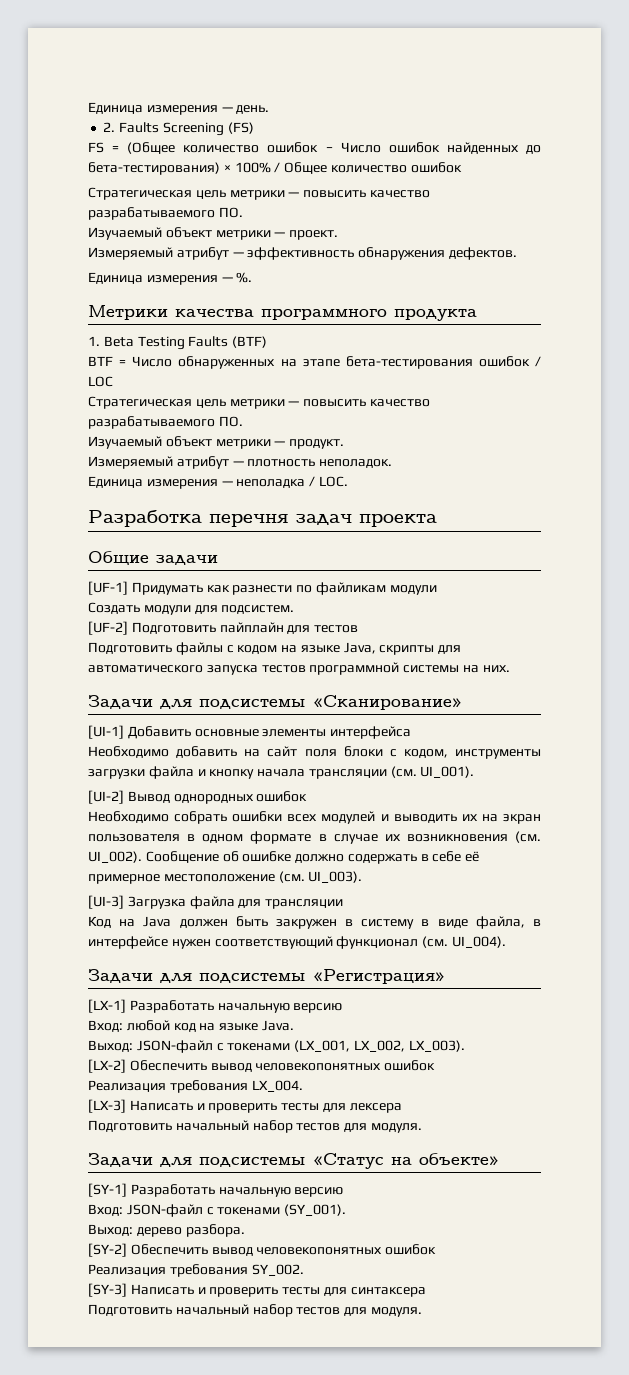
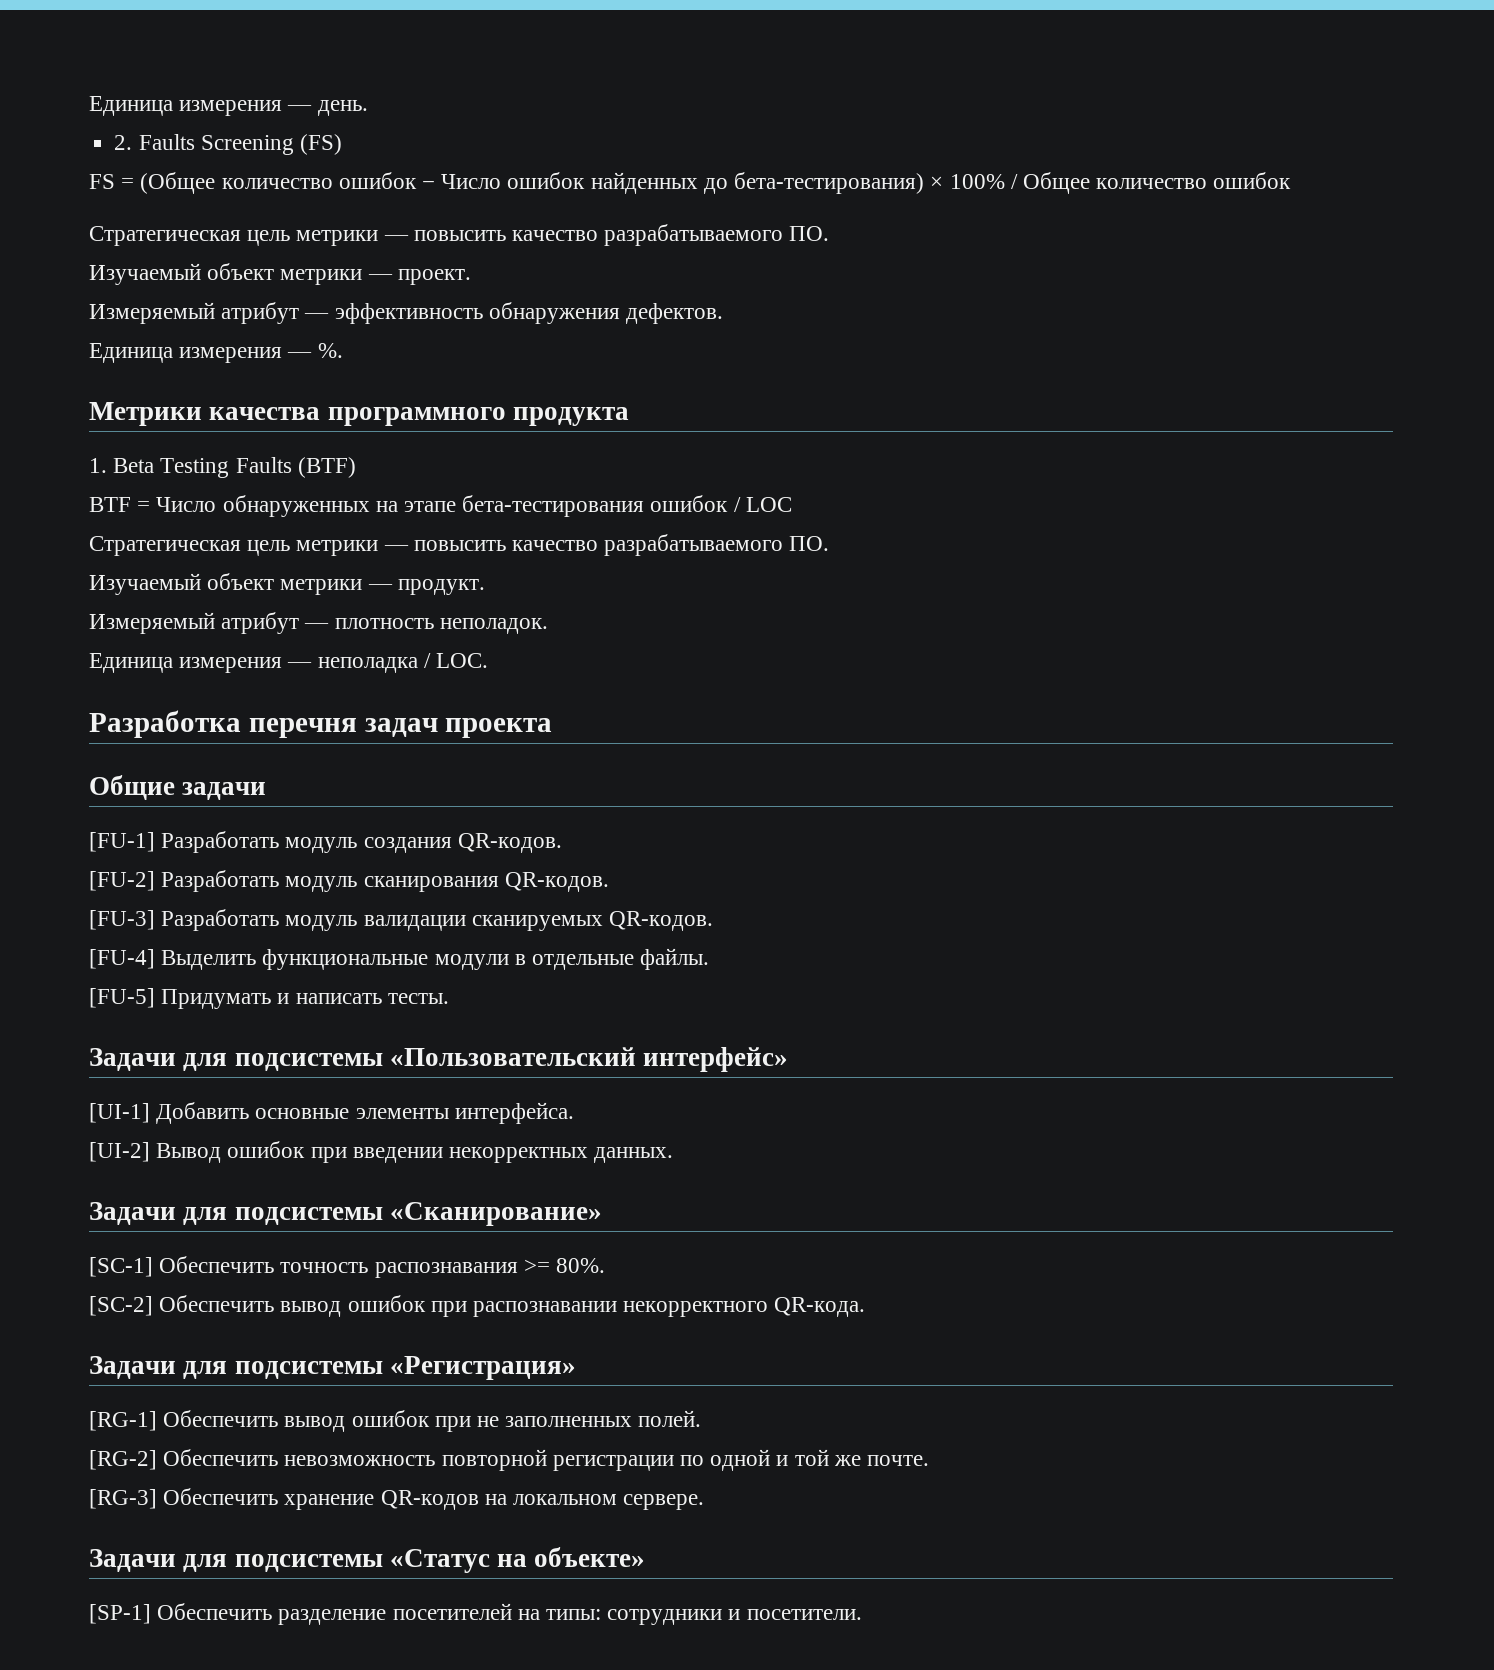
[88,581,437,595] [88,602,295,615] [88,621,359,635] [88,642,462,655] [88,662,510,675] [88,695,463,710] [88,725,412,739] [88,746,541,759] [88,766,475,779] [88,790,308,804] [88,811,541,824] [88,831,541,844] [88,851,480,864] [88,871,363,884] [88,895,344,909] [88,916,541,929] [88,936,506,949] [88,969,446,984] [88,999,343,1013] [88,1020,294,1032] [88,1040,465,1053] [88,1059,436,1073] [88,1080,303,1093] [88,1099,402,1113] [88,1120,422,1133] [UF-1] Придумать как разнести по файликам модули // Создать модули для подсистем. // [UF-2] Подготовить пайплайн для тестов // Подготовить файлы с кодом на языке Java, скрипты для автоматического запуска тестов программной системы на них. // Задачи для подсистемы «Cканирование» // [UI-1] Добавить основные элементы интерфейса // Необходимо добавить на сайт поля блоки с кодом, инструменты загрузки файла и кнопку начала трансляции (см. UI_001). // [UI-2] Вывод однородных ошибок // Необходимо собрать ошибки всех модулей и выводить их на экран пользователя в одном формате в случае их возникновения (см. UI_002). Сообщение об ошибке должно содержать в себе её примерное местоположение (см. UI_003). // [UI-3] Загрузка файла для трансляции // Код на Java должен быть закружен в систему в виде файла, в интерфейсе нужен соответствующий функционал (см. UI_004). // Задачи для подсистемы «Регистрация» // [LX-1] Разработать начальную версию // Вход: любой код на языке Java. // Выход: JSON-файл с токенами (LX_001, LX_002, LX_003). // [LX-2] Обеспечить вывод человекопонятных ошибок // Реализация требования LX_004. // [LX-3] Написать и проверить тесты для лексера // Подготовить начальный набор тестов для модуля. -> [89,831,562,853] [89,870,609,892] [89,909,714,931] [89,948,710,970] [89,988,449,1009] [89,1047,789,1072] [89,1102,574,1124] [89,1141,674,1163] [89,1202,602,1226] [89,1256,606,1278] [89,1295,866,1317] [89,1356,576,1380] [89,1410,702,1432] [89,1449,930,1471] [89,1488,705,1510] [FU-1] Разработать модуль создания QR-кодов. // [FU-2] Разработать модуль сканирования QR-кодов. // [FU-3] Разработать модуль валидации сканируемых QR-кодов. // [FU-4] Выделить функциональные модули в отдельные файлы. // [FU-5] Придумать и написать тесты. // Задачи для подсистемы «Пользовательский интерфейс» // [UI-1] Добавить основные элементы интерфейса. // [UI-2] Вывод ошибок при введении некорректных данных. // Задачи для подсистемы «Сканирование» // [SC-1] Обеспечить точность распознавания >= 80%. // [SC-2] Обеспечить вывод ошибок при распознавании некорректного QR-кода. // Задачи для подсистемы «Регистрация» // [RG-1] Обеспечить вывод ошибок при не заполненных полей. // [RG-2] Обеспечить невозможность повторной регистрации по одной и той же почте. // [RG-3] Обеспечить хранение QR-кодов на локальном сервере.
[88,1183,344,1197] [88,1204,347,1217] [88,1224,245,1237] [88,1243,437,1257] [88,1264,304,1277] [88,1283,426,1297] [88,1304,422,1317] [SY-1] Разработать начальную версию // Вход: JSON-файл с токенами (SY_001). // Выход: дерево разбора. // [SY-2] Обеспечить вывод человекопонятных ошибок // Реализация требования SY_002. // [SY-3] Написать и проверить тесты для синтаксера // Подготовить начальный набор тестов для модуля. -> [89,1603,862,1625] [SP-1] Обеспечить разделение посетителей на типы: сотрудники и посетители.

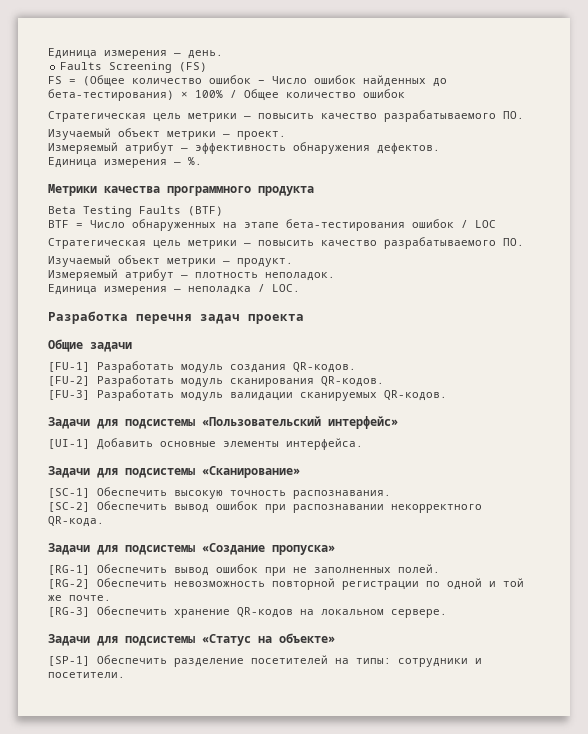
[114,135,133,150] 2. -> (223, 54) none
[89,458,107,473] 1. -> (314, 191) none
[89,948,710,970] [89,988,449,1009] // [FU-4] Выделить функциональные модули в отдельные файлы. // [FU-5] Придумать и написать тесты. -> (447, 395) none
[89,1141,674,1163] // [UI-2] Вывод ошибок при введении некорректных данных. -> (363, 444) none
[280,1258,606,1278] точность распознавания >= 80%. -> [174,490,391,499] высокую точность распознавания.
[389,1356,576,1380] «Регистрация» -> [202,543,335,555] «Создание пропуска»

